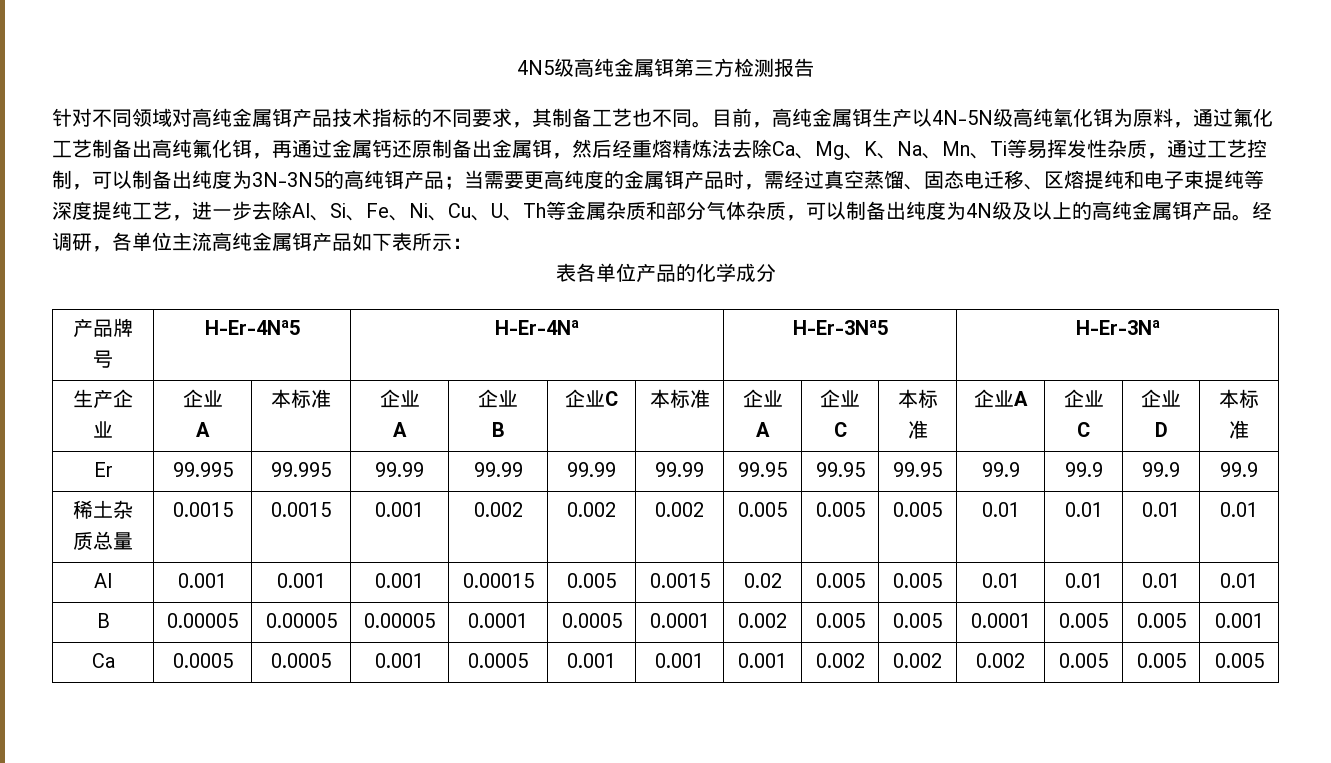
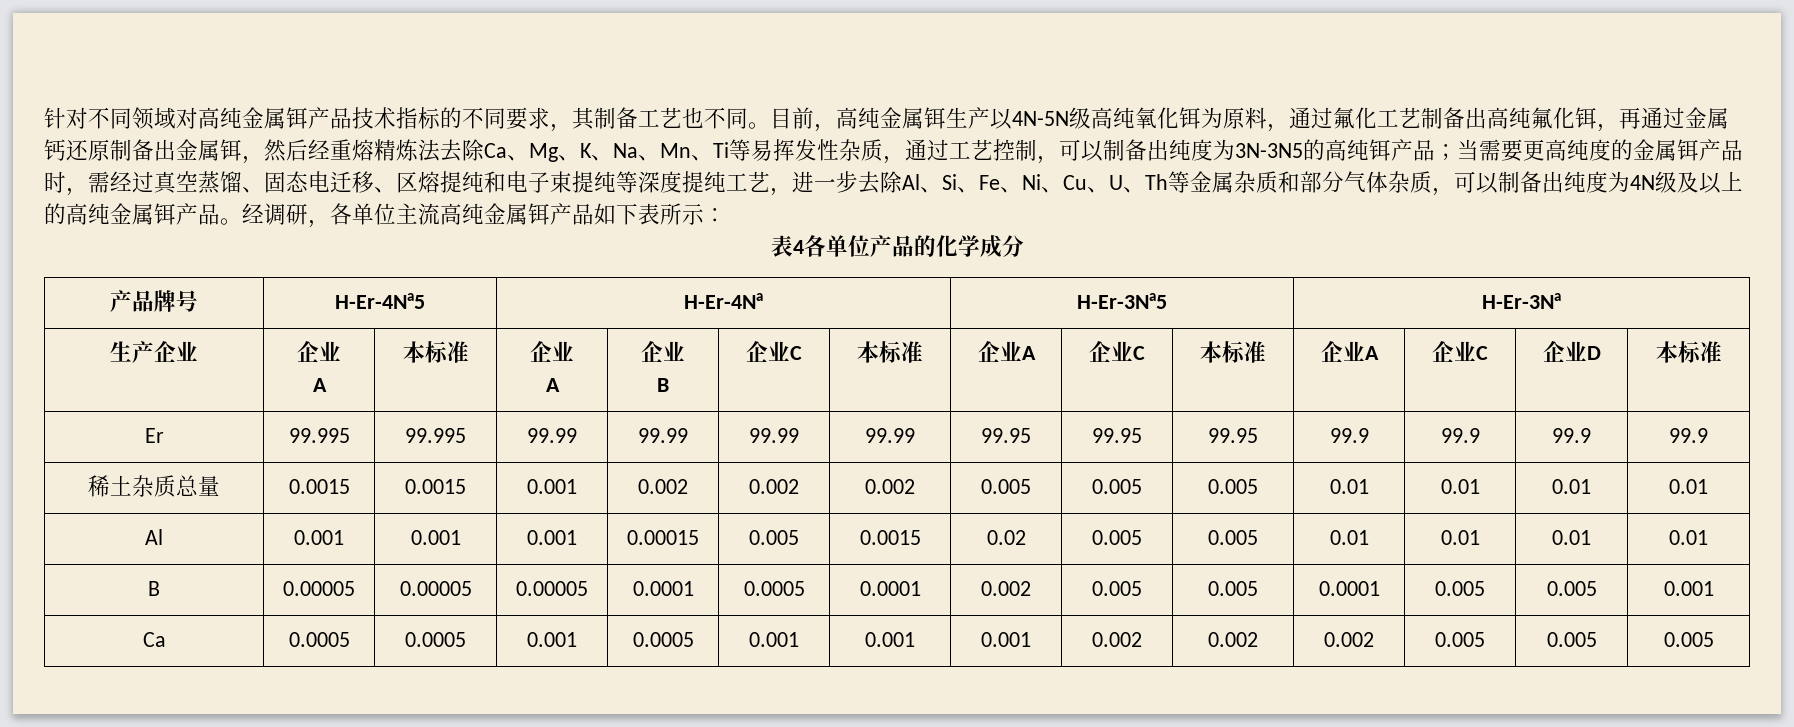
[517,58,814,77] 4N5级高纯金属铒第三方检测报告 // -> (44, 118) none
(576, 272) none -> [792,240,804,254] 4

